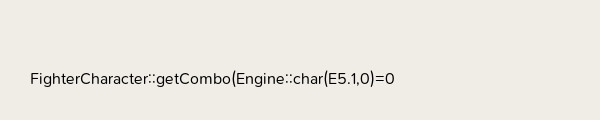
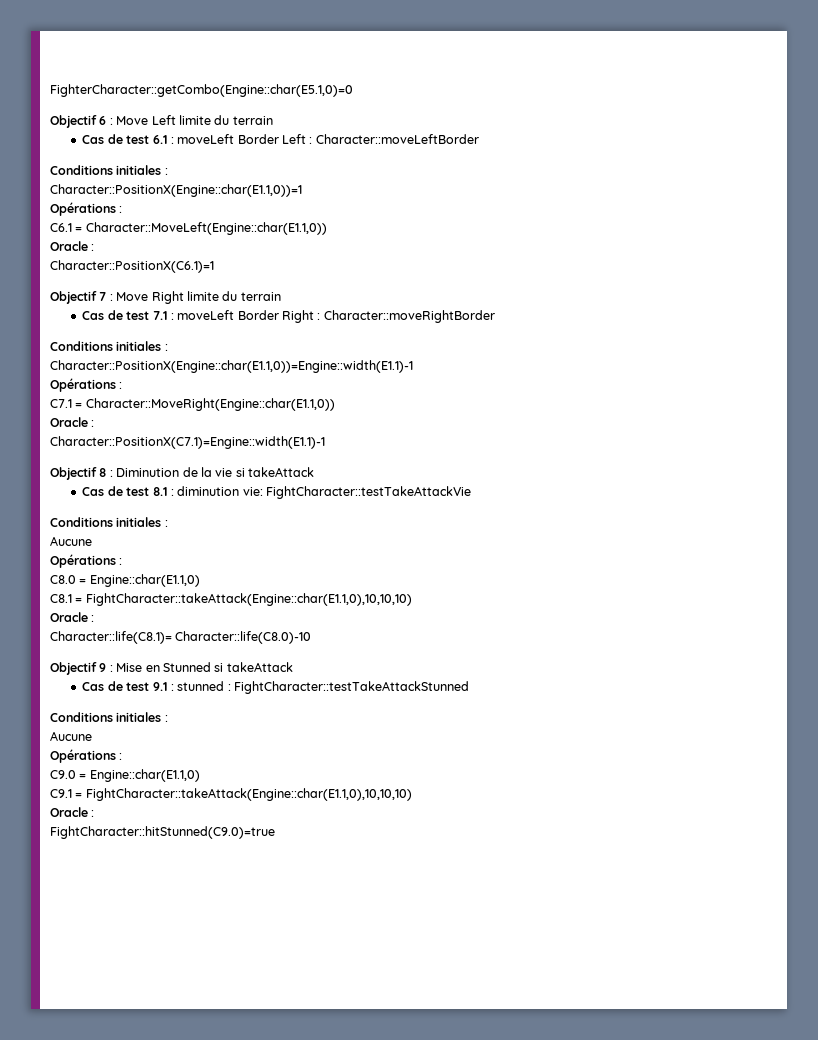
(395, 79) none -> [50,115,273,128] [82,134,479,144] [50,165,168,175] [50,184,302,197] [50,202,123,216] [50,222,327,235] [50,241,95,251] [50,260,214,273] [50,291,281,304] [82,310,495,323] [50,341,168,351] [50,360,413,373] [50,378,123,392] [50,398,335,411] [50,417,95,427] [50,436,325,449] [50,467,314,480] [82,486,472,499] [50,517,168,527] [50,536,92,546] [50,554,123,568] [50,574,200,587] [50,593,412,606] [50,612,95,622] [50,631,312,644] [50,662,293,675] [82,681,470,694] [50,712,168,722] [50,731,92,741] [50,749,123,763] [50,769,200,782] [50,788,412,801] [50,807,95,817] [50,826,275,839] // Objectif 6 : Move Left limite du terrain // Cas de test 6.1 : moveLeft Border Left : Character::moveLeftBorder // Conditions initiales : // Character::PositionX(Engine::char(E1.1,0))=1 // Opérations : // C6.1 = Character::MoveLeft(Engine::char(E1.1,0)) // Oracle : // Character::PositionX(C6.1)=1 // Objectif 7 : Move Right limite du terrain // Cas de test 7.1 : moveLeft Border Right : Character::moveRightBorder // Conditions initiales : // Character::PositionX(Engine::char(E1.1,0))=Engine::width(E1.1)-1 // Opérations : // C7.1 = Character::MoveRight(Engine::char(E1.1,0)) // Oracle : // Character::PositionX(C7.1)=Engine::width(E1.1)-1 // Objectif 8 : Diminution de la vie si takeAttack // Cas de test 8.1 : diminution vie: FightCharacter::testTakeAttackVie // Conditions initiales : // Aucune // Opérations : // C8.0 = Engine::char(E1.1,0) // C8.1 = FightCharacter::takeAttack(Engine::char(E1.1,0),10,10,10) // Oracle : // Character::life(C8.1)= Character::life(C8.0)-10 // Objectif 9 : Mise en Stunned si takeAttack // Cas de test 9.1 : stunned : FightCharacter::testTakeAttackStunned // Conditions initiales : // Aucune // Opérations : // C9.0 = Engine::char(E1.1,0) // C9.1 = FightCharacter::takeAttack(Engine::char(E1.1,0),10,10,10) // Oracle : // FightCharacter::hitStunned(C9.0)=true

